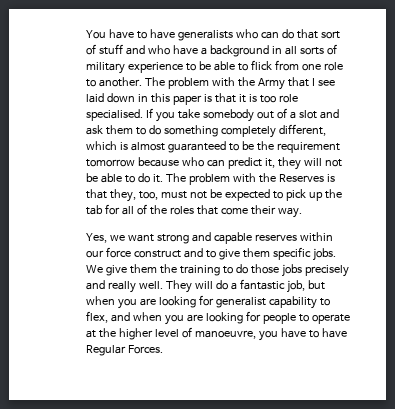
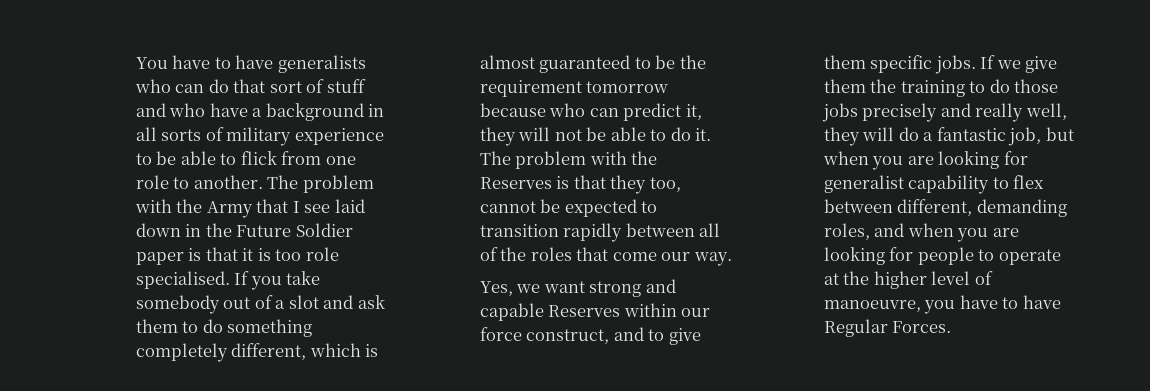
[150,93,170,103] this -> [205,223,353,237] the Future Soldier
[109,189,342,202] [85,204,120,215] they, too, must not be expected to pick up the tab for -> [610,175,681,194] [479,199,658,217] [479,223,695,242] they too, cannot be expected to transition rapidly between
[250,205,276,215] their -> [661,252,691,261] our
[254,234,297,241] reserves -> [548,305,621,317] Reserves
[133,250,181,258] construct -> [526,329,610,344] construct,
[85,265,103,273] We -> [980,55,1021,69] If we
[138,280,192,293] well. They -> [1025,103,1067,120] [823,127,860,146] well, they
[85,311,108,323] flex, -> [1013,175,1045,189] [823,199,1067,217] [823,223,870,240] flex between different, demanding roles,

